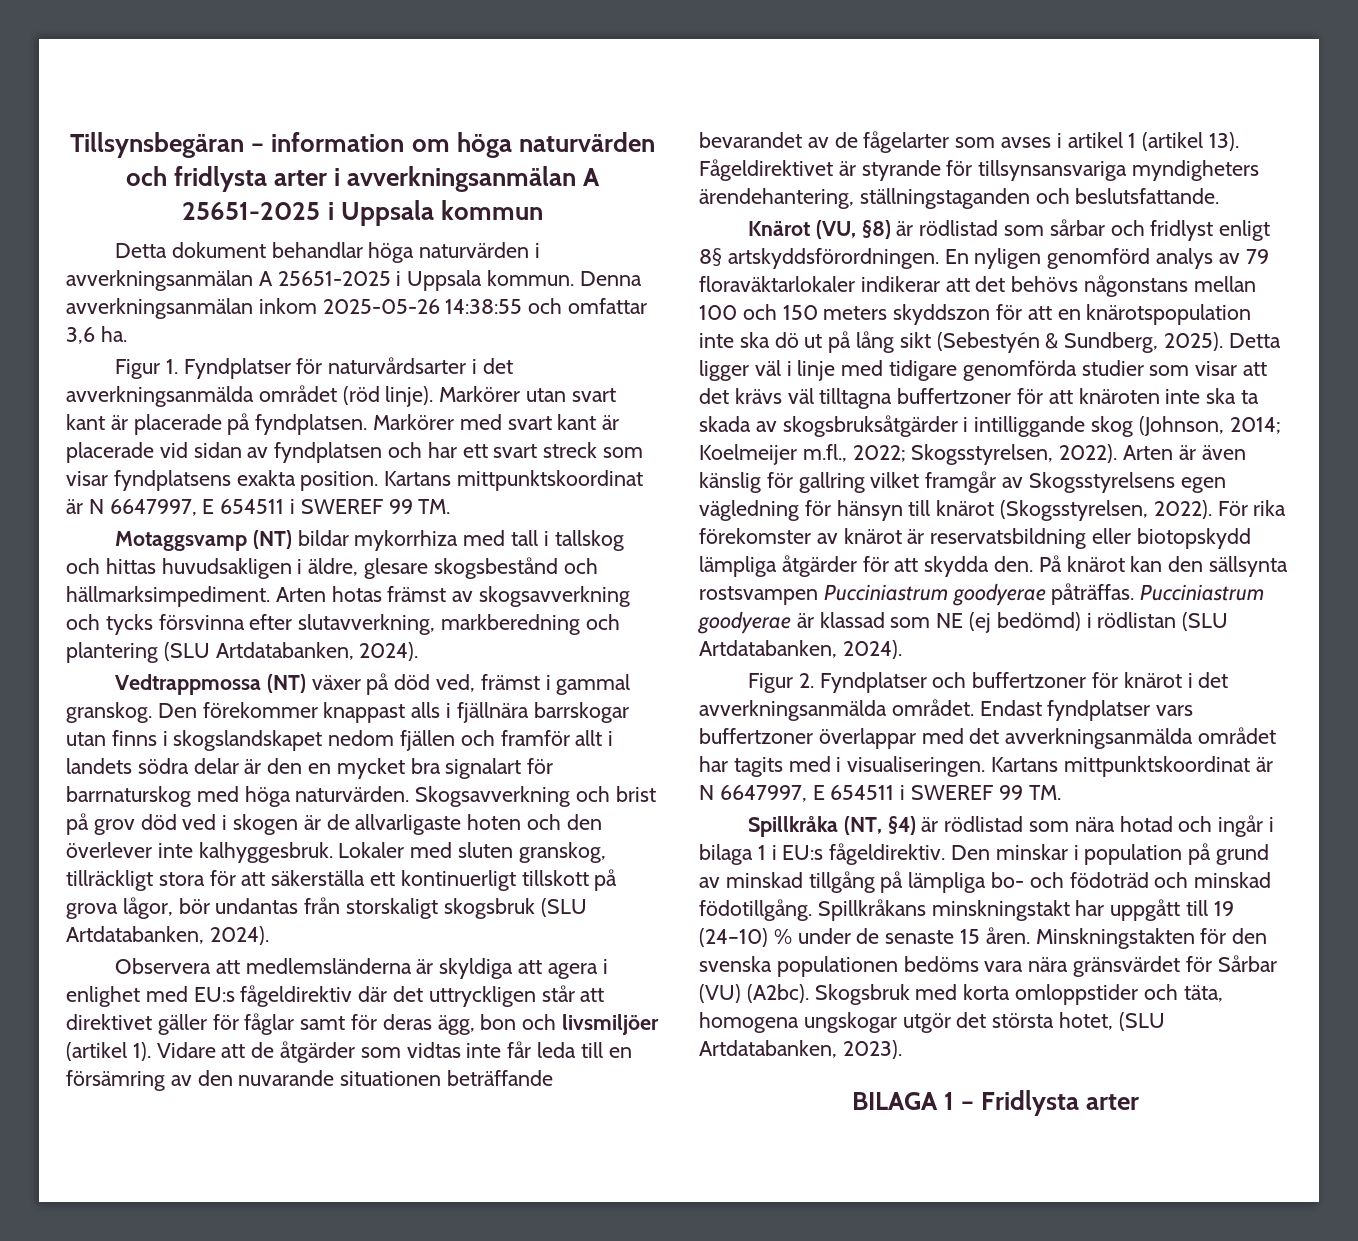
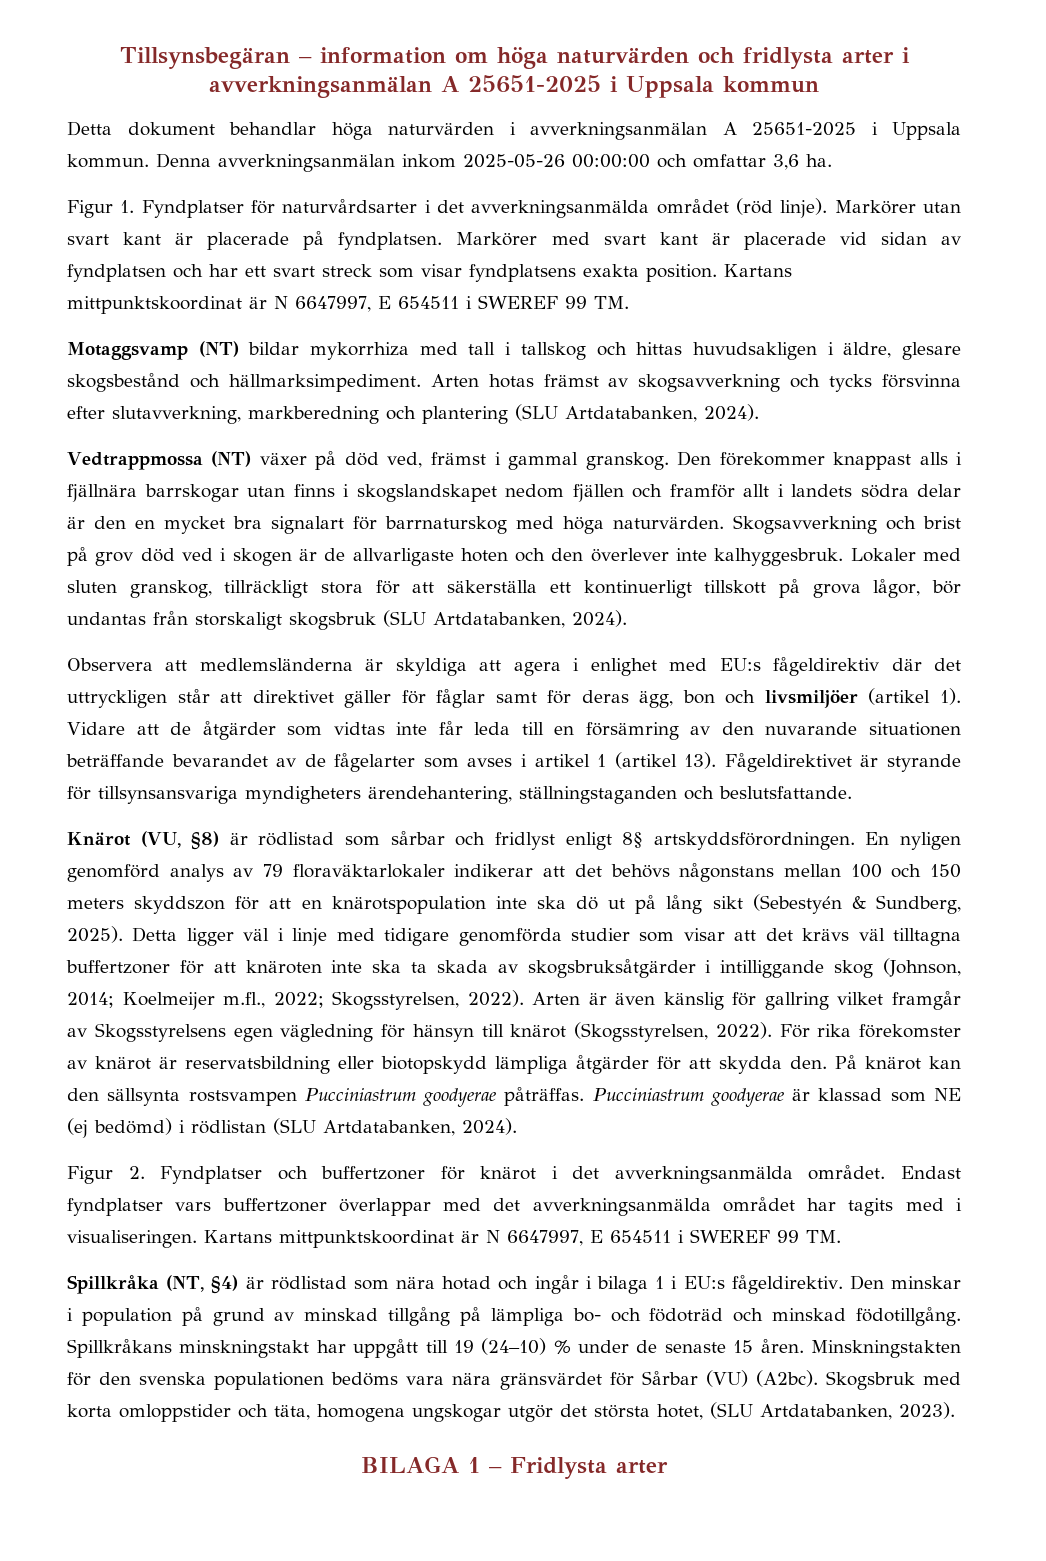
[445,299,523,314] 14:38:55 -> [572,154,650,168] 00:00:00

